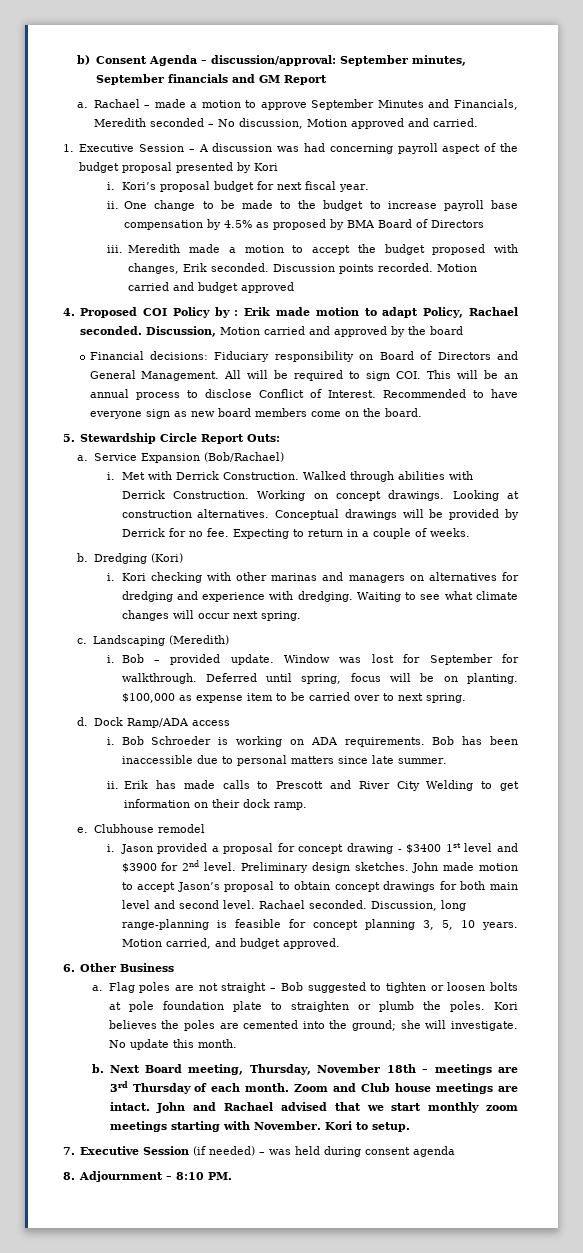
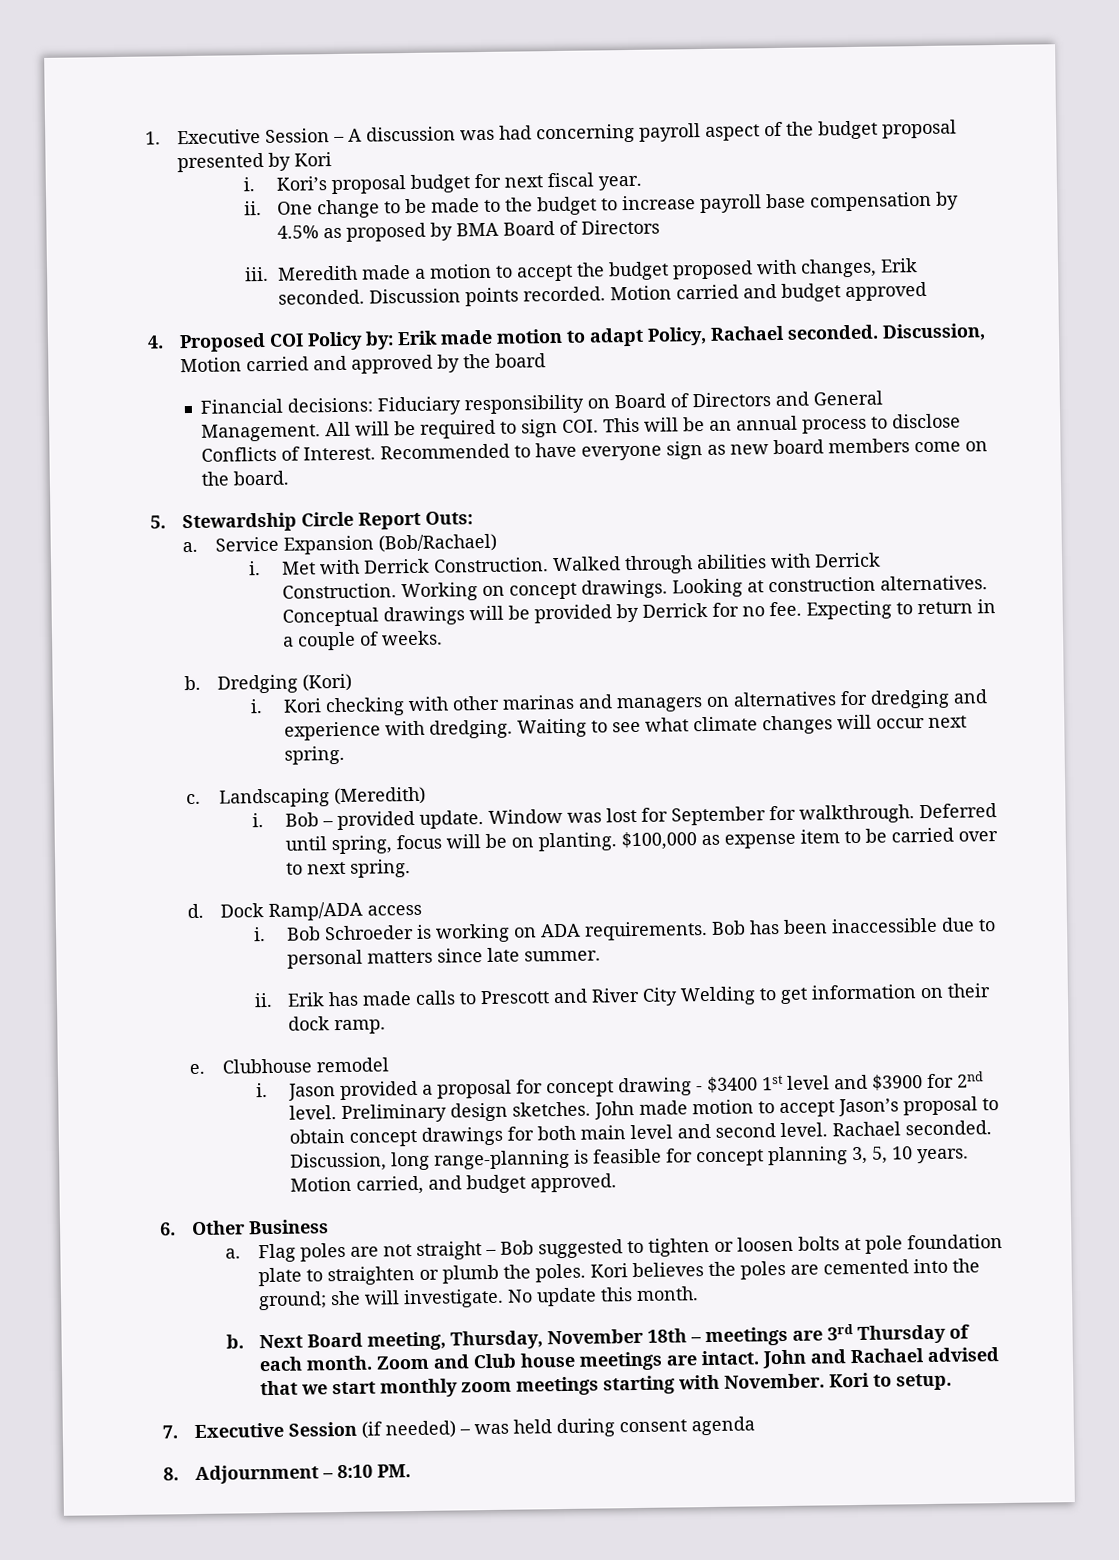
[77,55,466,66] [95,74,327,85] [77,99,518,110] [93,118,478,129] b) Consent Agenda – discussion/approval: September minutes, September financials and GM Report // a. Rachael – made a motion to approve September Minutes and Financials, Meredith seconded – No discussion, Motion approved and carried. // -> (144, 138) none
[214,307,239,318] by : -> [365,331,395,350] by:
[258,389,304,398] Conflict -> [201,446,278,462] Conflicts

